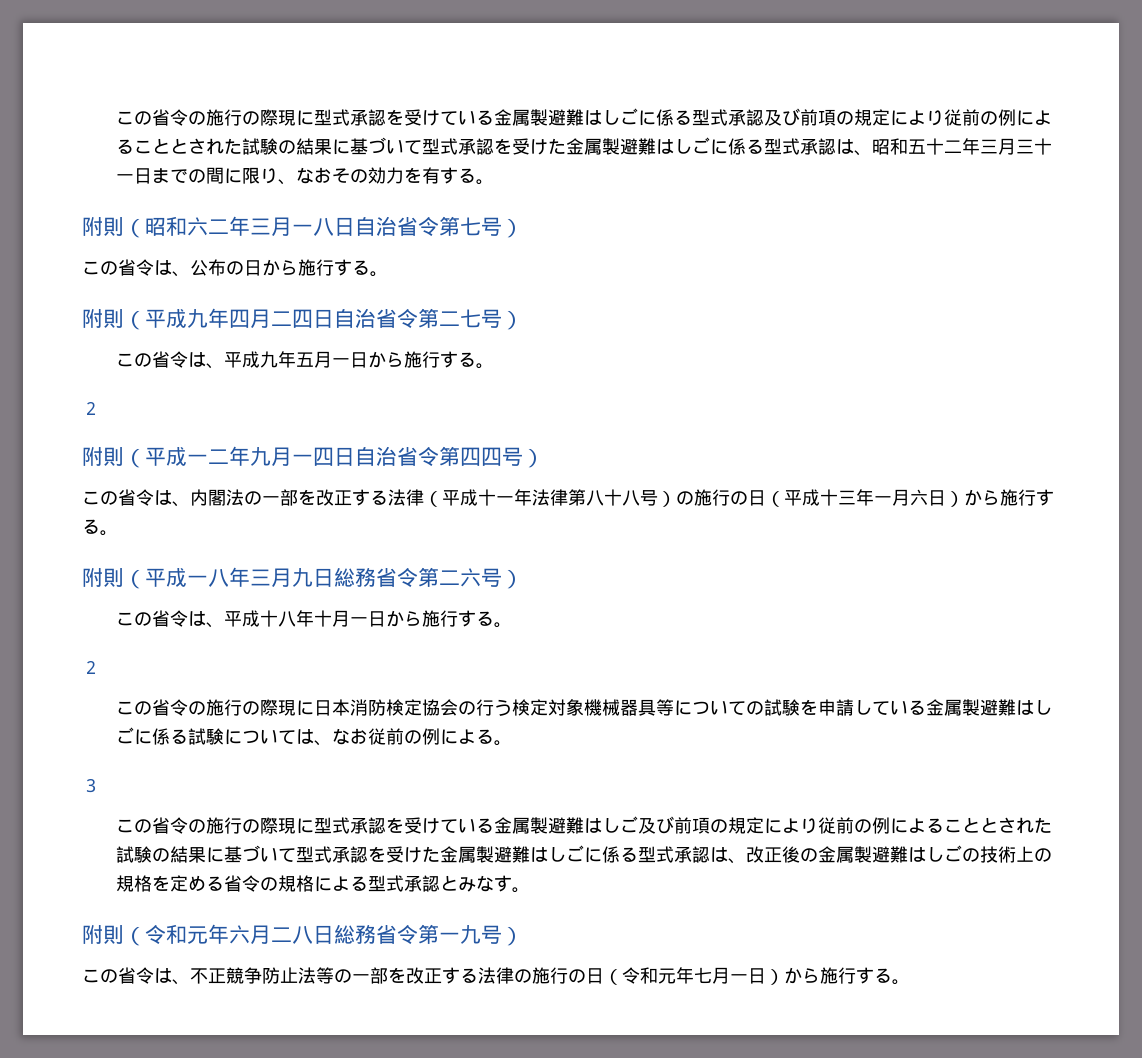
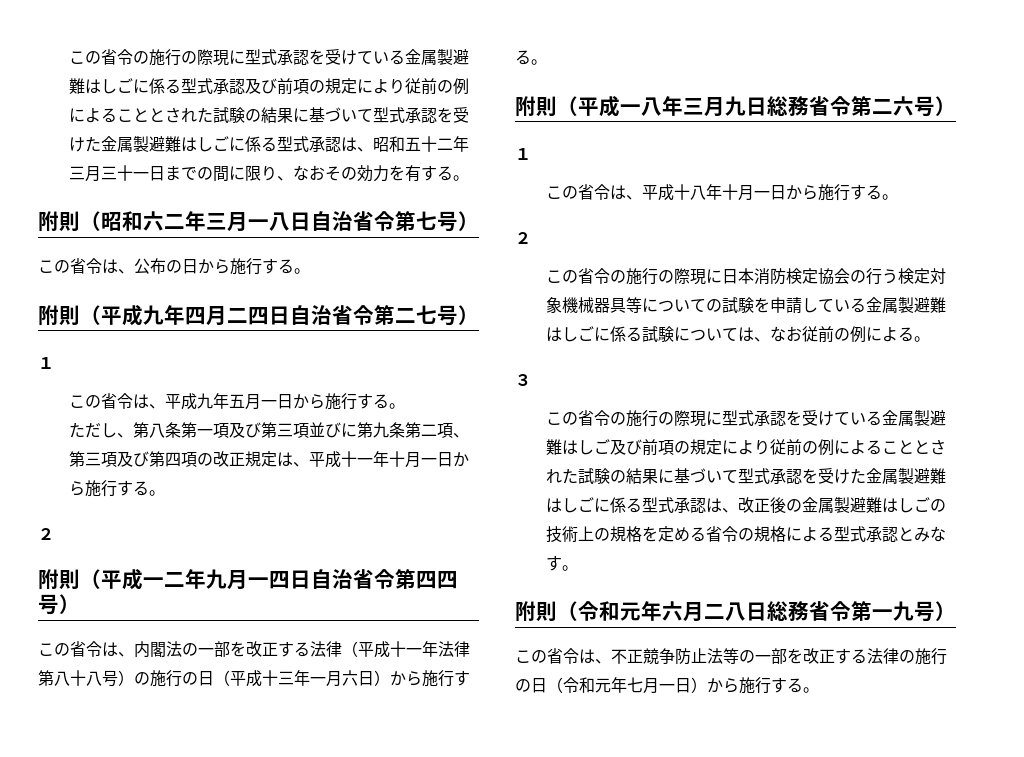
(523, 320) none -> [38,357,54,369] // １
(495, 366) none -> [69,422,470,438] [69,451,470,468] [69,480,166,497] // ただし、第八条第一項及び第三項並びに第九条第二項、第三項及び第四項の改正規定は、平成十一年十月一日から施行する。
(523, 579) none -> [515,148,531,160] // １

